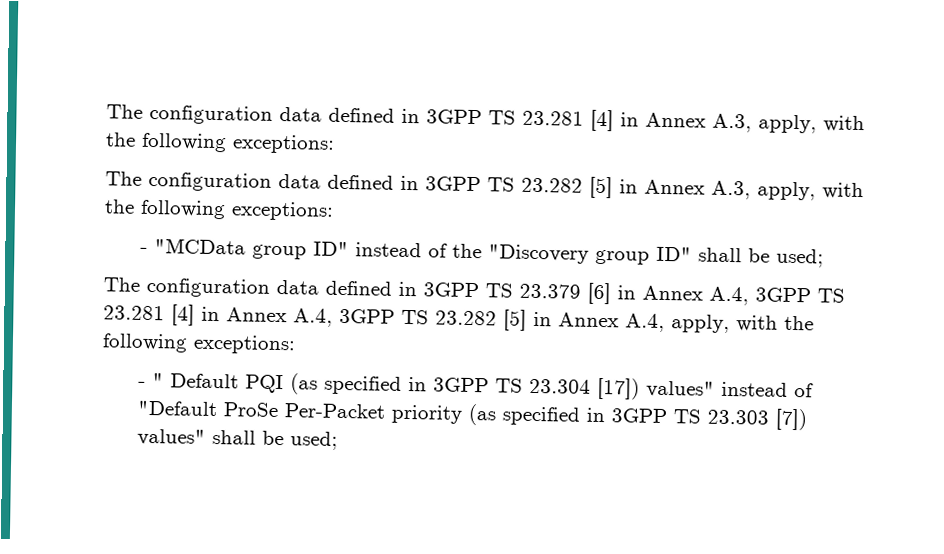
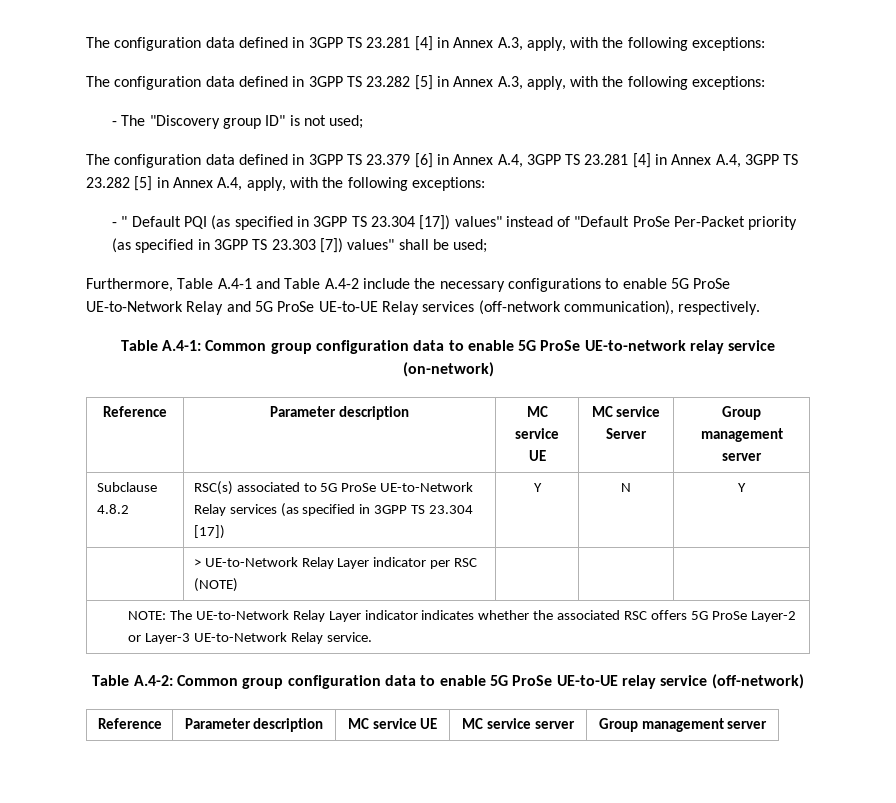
[154,238,483,260] "MCData group ID" instead of the -> [121,115,146,126] The
[698,247,771,263] shall be -> [289,115,326,126] is not
(339, 440) none -> [86,278,731,292] [86,300,761,315] [120,340,776,354] [402,362,494,377] [103,406,167,417] [270,406,409,420] [526,406,548,417] [515,428,559,439] [528,450,546,461] [591,406,661,417] [606,428,647,439] [722,406,761,420] [700,428,783,442] [722,453,762,461] [96,482,157,492] [96,504,129,514] [193,481,474,495] [193,503,474,517] [193,525,225,539] [533,483,542,492] [621,483,631,492] [738,483,746,492] [193,557,478,569] [193,578,238,592] [127,610,796,622] [127,632,372,644] [92,674,804,689] [97,718,162,729] [184,718,324,732] [347,718,438,729] [462,718,575,729] [598,718,768,732] // Furthermore, Table A.4-1 and Table A.4-2 include the necessary configurations to enable 5G ProSe UE-to-Network Relay and 5G ProSe UE-to-UE Relay services (off-network communication), respectively. // Table A.4-1: Common group configuration data to enable 5G ProSe UE-to-network relay service (on-network) // Reference | Parameter description | MC service UE | MC service Server | Group management server // Subclause 4.8.2 | RSC(s) associated to 5G ProSe UE-to-Network Relay services (as specified in 3GPP TS 23.304 [17]) | Y | N | Y // | > UE-to-Network Relay Layer indicator per RSC (NOTE) | | | // NOTE: The UE-to-Network Relay Layer indicator indicates whether the associated RSC offers 5G ProSe Layer-2 or Layer-3 UE-to-Network Relay service. // Table A.4-2: Common group configuration data to enable 5G ProSe UE-to-UE relay service (off-network) // Reference | Parameter description | MC service UE | MC service server | Group management server

